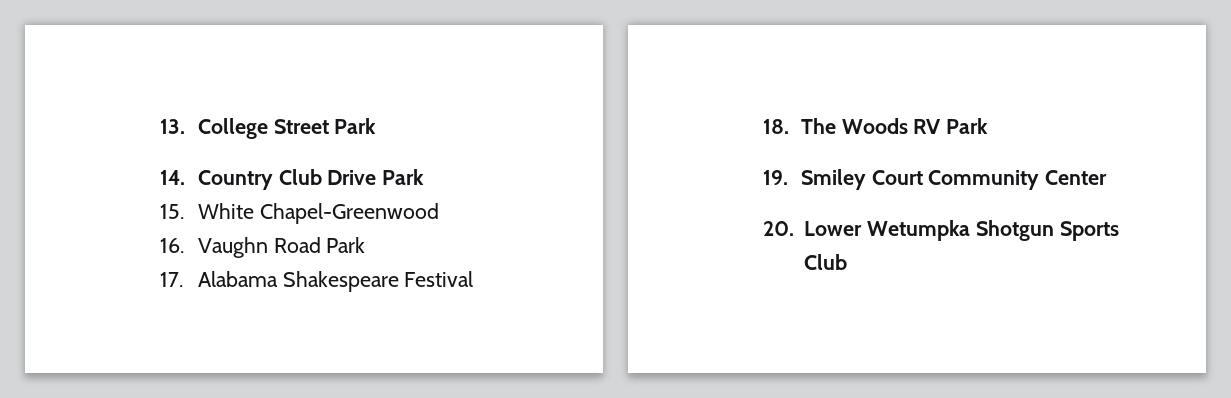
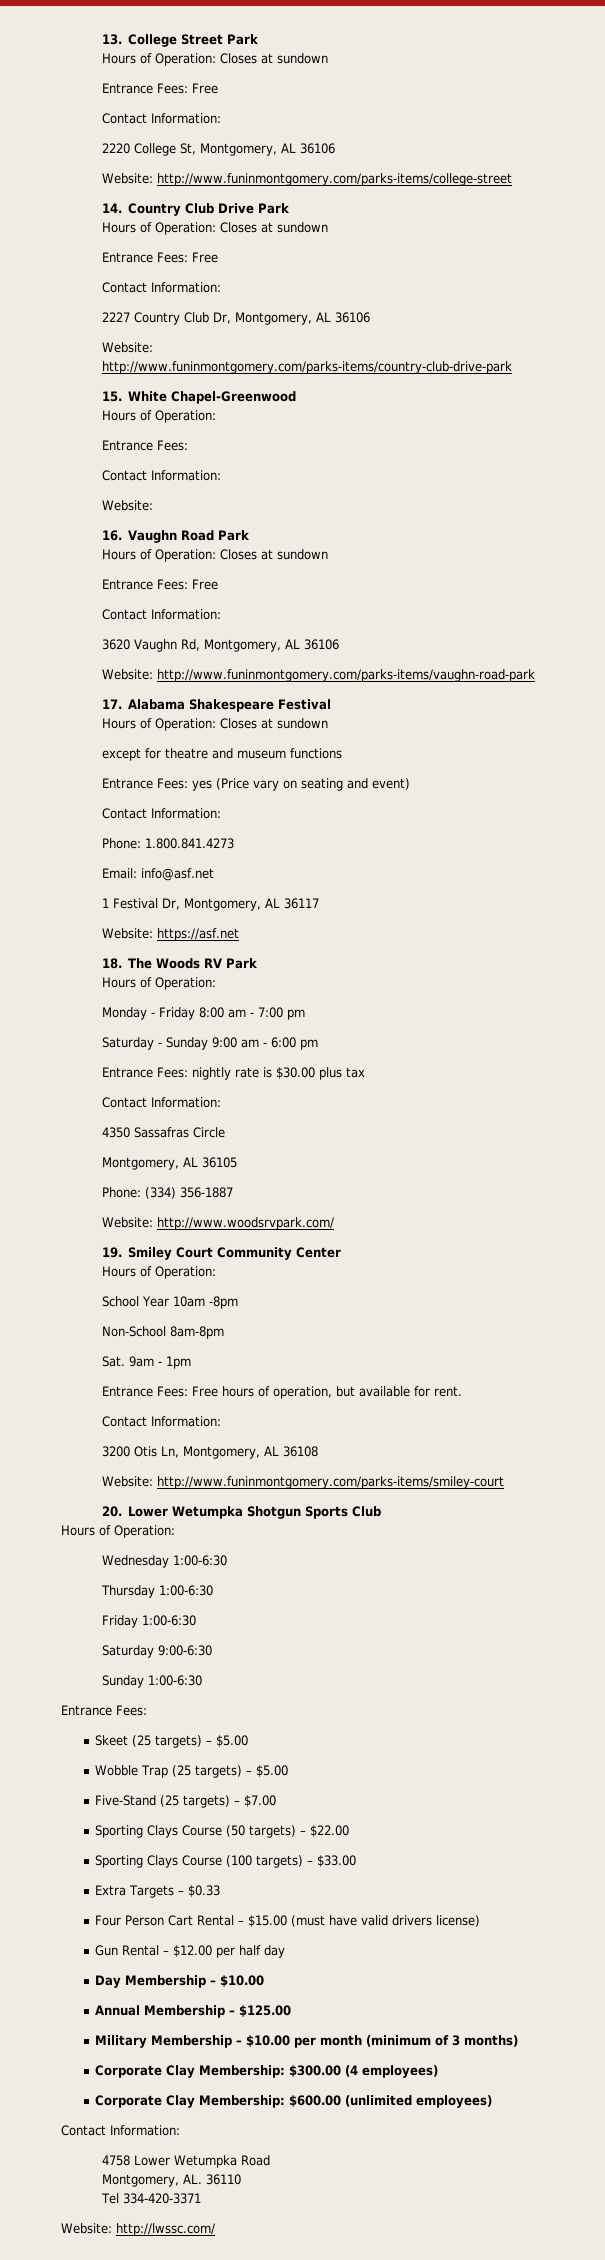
(377, 126) none -> [101,53,328,66] [101,83,218,94] [101,113,221,124] [101,143,335,156] [101,173,512,186] // Hours of Operation: Closes at sundown // Entrance Fees: Free // Contact Information: // 2220 College St, Montgomery, AL 36106 // Website: http://www.funinmontgomery.com/parks-items/college-street
[159,203,439,224] [159,237,366,258] [159,271,474,292] 15. White Chapel-Greenwood // 16. Vaughn Road Park // 17. Alabama Shakespeare Festival -> [101,222,328,235] [101,252,218,263] [101,282,221,293] [101,312,370,325] [101,342,153,353] [101,361,512,374] [101,391,297,404] [101,410,216,423] [101,440,188,451] [101,470,221,481] [101,500,153,511] [101,530,250,543] [101,549,328,562] [101,579,218,590] [101,609,221,620] [101,639,339,652] [101,669,535,682] [101,699,332,712] [101,718,328,731] [101,748,342,761] [101,778,410,791] [101,808,221,819] [101,838,234,849] [101,868,214,881] [101,898,319,911] [101,928,239,941] Hours of Operation: Closes at sundown // Entrance Fees: Free // Contact Information: // 2227 Country Club Dr, Montgomery, AL 36106 // Website: http://www.funinmontgomery.com/parks-items/country-club-drive-park // 15. White Chapel-Greenwood // Hours of Operation: // Entrance Fees: // Contact Information: // Website: // 16. Vaughn Road Park // Hours of Operation: Closes at sundown // Entrance Fees: Free // Contact Information: // 3620 Vaughn Rd, Montgomery, AL 36106 // Website: http://www.funinmontgomery.com/parks-items/vaughn-road-park // 17. Alabama Shakespeare Festival // Hours of Operation: Closes at sundown // except for theatre and museum functions // Entrance Fees: yes (Price vary on seating and event) // Contact Information: // Phone: 1.800.841.4273 // Email: info@asf.net // 1 Festival Dr, Montgomery, AL 36117 // Website: https://asf.net
(989, 126) none -> [101,977,216,990] [101,1007,305,1020] [101,1037,318,1050] [101,1067,365,1080] [101,1097,221,1108] [101,1127,225,1138] [101,1157,237,1170] [101,1187,233,1199] [101,1217,334,1230] // Hours of Operation: // Monday - Friday 8:00 am - 7:00 pm // Saturday - Sunday 9:00 am - 6:00 pm // Entrance Fees: nightly rate is $30.00 plus tax // Contact Information: // 4350 Sassafras Circle // Montgomery, AL 36105 // Phone: (334) 356-1887 // Website: http://www.woodsrvpark.com/
(1108, 177) none -> [101,1266,216,1279] [101,1296,238,1309] [101,1326,224,1339] [101,1356,191,1369] [101,1386,462,1399] [101,1416,221,1427] [101,1446,318,1459] [101,1476,504,1489] // Hours of Operation: // School Year 10am -8pm // Non-School 8am-8pm // Sat. 9am - 1pm // Entrance Fees: Free hours of operation, but available for rent. // Contact Information: // 3200 Otis Ln, Montgomery, AL 36108 // Website: http://www.funinmontgomery.com/parks-items/smiley-court
(848, 262) none -> [61,1525,175,1538] [101,1555,227,1568] [100,1585,213,1598] [101,1615,196,1628] [101,1645,212,1658] [101,1675,202,1688] [61,1705,147,1716] [95,1735,249,1748] [95,1765,289,1778] [95,1795,277,1808] [95,1825,350,1838] [95,1855,357,1868] [95,1885,221,1898] [95,1915,481,1927] [95,1945,286,1958] [95,1975,265,1988] [95,2005,292,2018] [95,2035,519,2048] [95,2065,439,2078] [95,2095,493,2108] [61,2125,180,2136] [101,2155,270,2168] [101,2174,241,2187] [100,2193,201,2204] [61,2223,215,2236] // Hours of Operation: // Wednesday 1:00-6:30 // Thursday 1:00-6:30 // Friday 1:00-6:30 // Saturday 9:00-6:30 // Sunday 1:00-6:30 // Entrance Fees: // Skeet (25 targets) – $5.00 // Wobble Trap (25 targets) – $5.00 // Five-Stand (25 targets) – $7.00 // Sporting Clays Course (50 targets) – $22.00 // Sporting Clays Course (100 targets) – $33.00 // Extra Targets – $0.33 // Four Person Cart Rental – $15.00 (must have valid drivers license) // Gun Rental – $12.00 per half day // Day Membership – $10.00 // Annual Membership – $125.00 // Military Membership – $10.00 per month (minimum of 3 months) // Corporate Clay Membership: $300.00 (4 employees) // Corporate Clay Membership: $600.00 (unlimited employees) // Contact Information: // 4758 Lower Wetumpka Road // Montgomery, AL. 36110 // Tel 334-420-3371 // Website: http://lwssc.com/

